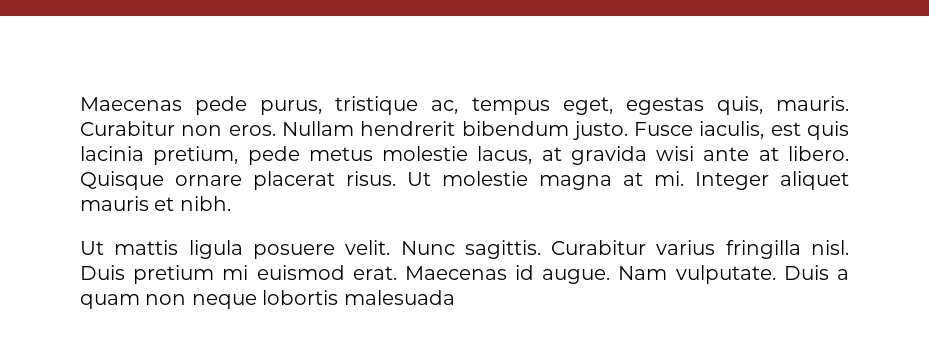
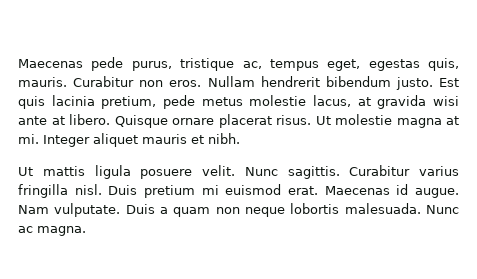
[634,121,801,139] Fusce iaculis, est -> [439,78,459,87] Est
[343,290,455,305] malesuada -> [344,203,459,214] [18,226,86,236] malesuada. Nunc ac magna.

